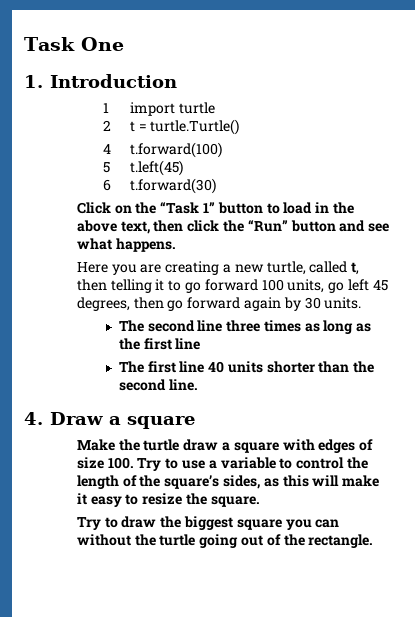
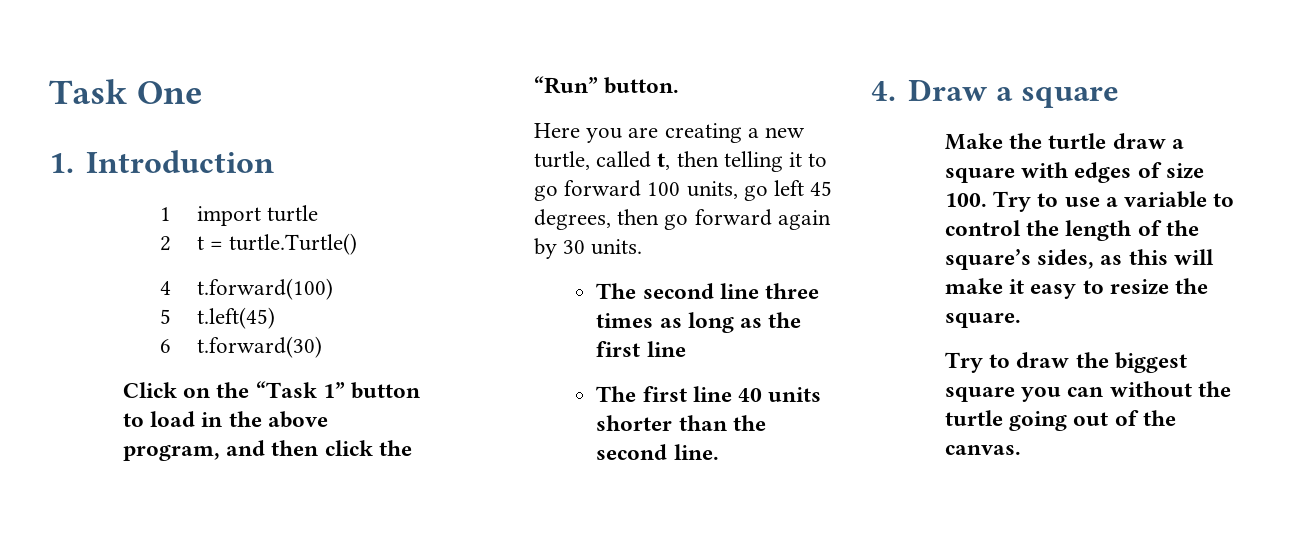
[120,221,150,234] text, -> [123,440,266,461] program, and
[290,220,390,232] [76,238,176,252] button and see what happens. -> [604,77,680,94] button.
[308,534,374,548] rectangle. -> [945,445,1022,455] canvas.

